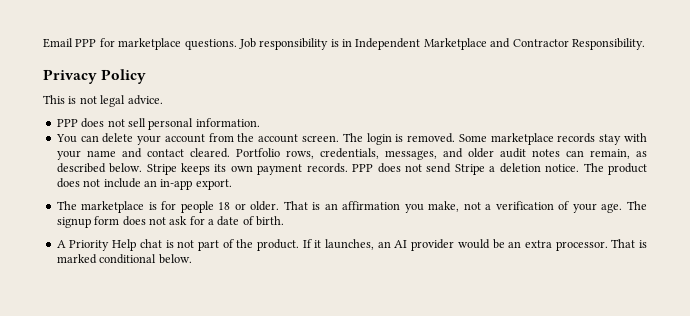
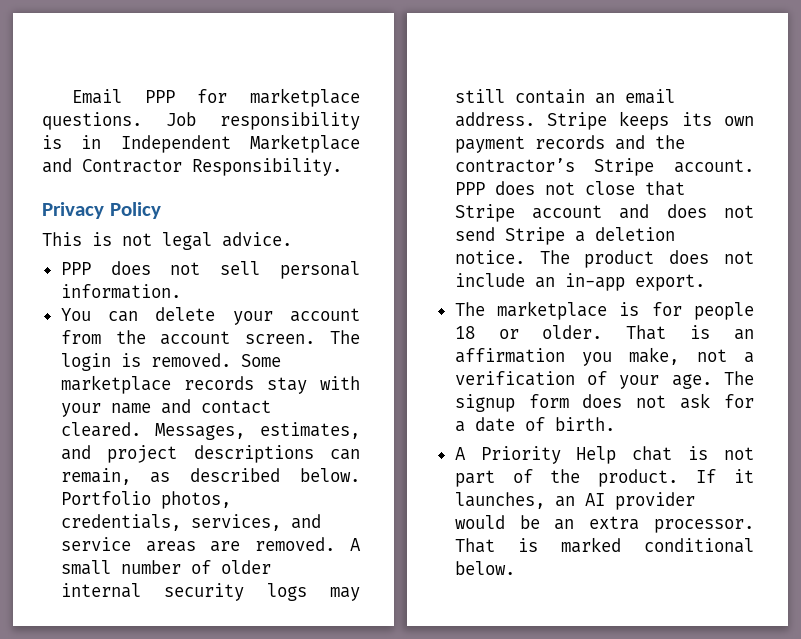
[235,148,560,160] Portfolio rows, credentials, messages, and older audit notes -> [155,422,360,440] [60,445,314,463] Messages, estimates, and project descriptions
(143, 168) none -> [60,491,231,509] [60,514,321,531] [60,537,361,552] [60,560,271,575] [60,583,360,601] [454,89,675,104] [454,112,535,127] Portfolio photos, credentials, services, and service areas are removed. A small number of older internal security logs may still contain an email address.
[306,163,374,173] records. PPP -> [534,135,685,150] [454,158,754,176] [454,181,685,196] [454,204,650,222] records and the contractor’s Stripe account. PPP does not close that Stripe account and

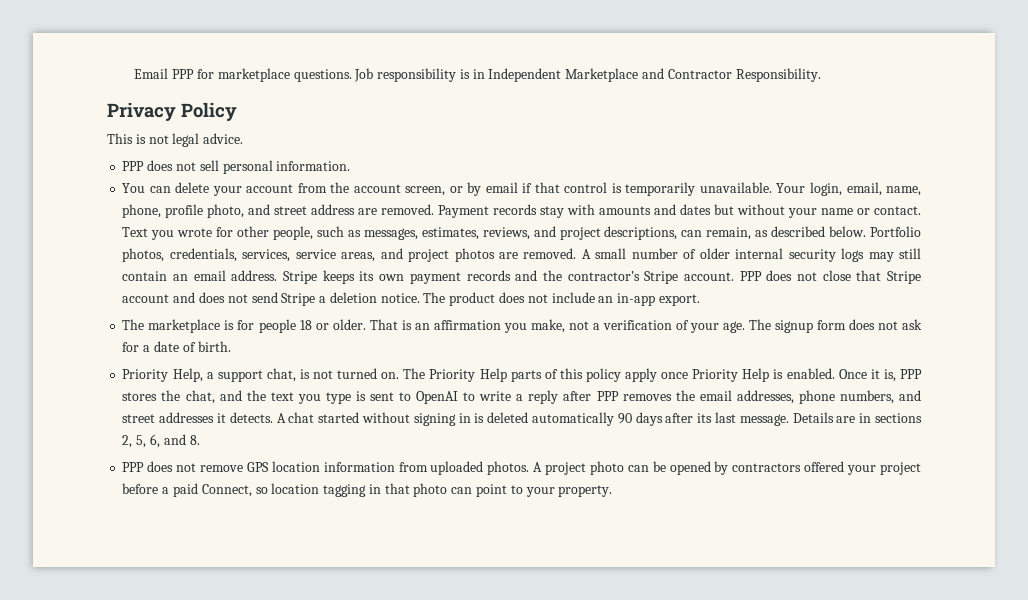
[245,330,360,344] [60,353,281,371] [60,375,360,394] [60,399,271,417] [60,422,360,440] [60,445,314,463] screen. The login is removed. Some marketplace records stay with your name and contact cleared. Messages, estimates, and project descriptions -> [405,182,922,196] [122,204,922,218] [122,226,678,240] screen, or by email if that control is temporarily unavailable. Your login, email, name, phone, profile photo, and street address are removed. Payment records stay with amounts and dates but without your name or contact. Text you wrote for other people, such as messages, estimates, reviews, and project descriptions,
[290,514,321,529] [60,537,196,552] and service areas -> [295,248,495,262] service areas, and project photos
[454,446,754,464] [454,469,754,487] [454,492,695,510] [454,515,754,533] [454,537,754,553] [454,561,515,575] A Priority Help chat is not part of the product. If it launches, an AI provider would be an extra processor. That is marked conditional below. -> [122,368,923,382] [122,390,922,404] [122,412,922,426] [122,434,200,448] [122,461,921,475] [122,483,613,497] Priority Help, a support chat, is not turned on. The Priority Help parts of this policy apply once Priority Help is enabled. Once it is, PPP stores the chat, and the text you type is sent to OpenAI to write a reply after PPP removes the email addresses, phone numbers, and street addresses it detects. A chat started without signing in is deleted automatically 90 days after its last message. Details are in sections 2, 5, 6, and 8. // PPP does not remove GPS location information from uploaded photos. A project photo can be opened by contractors offered your project before a paid Connect, so location tagging in that photo can point to your property.

